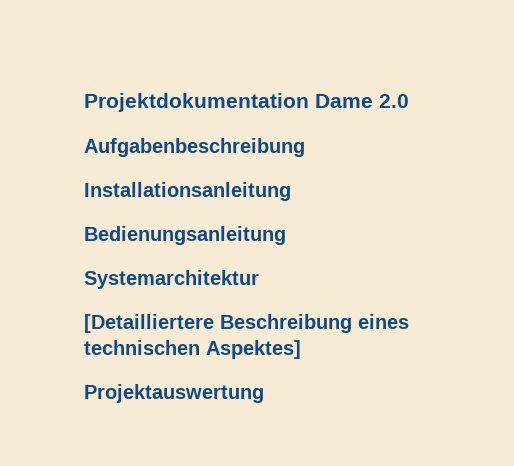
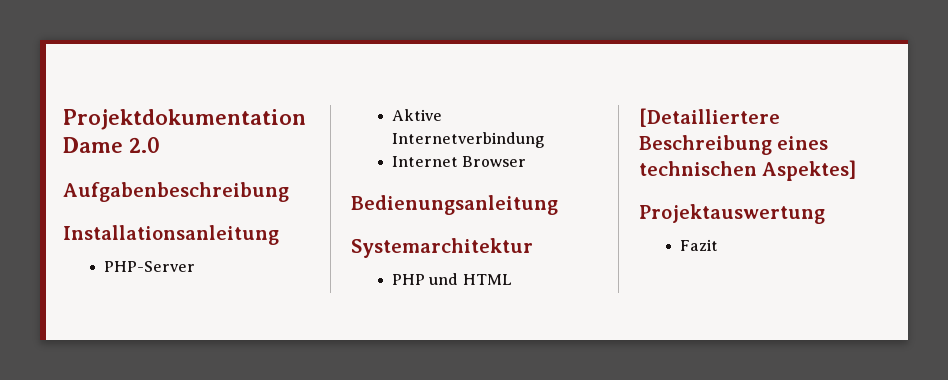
(291, 191) none -> [104,261,196,272] [392,109,443,121] [392,132,546,148] [392,156,527,167] // PHP-Server // Aktive Internetverbindung // Internet Browser
(259, 279) none -> [392,273,512,285] // PHP und HTML
(264, 393) none -> [680,239,719,251] // Fazit

